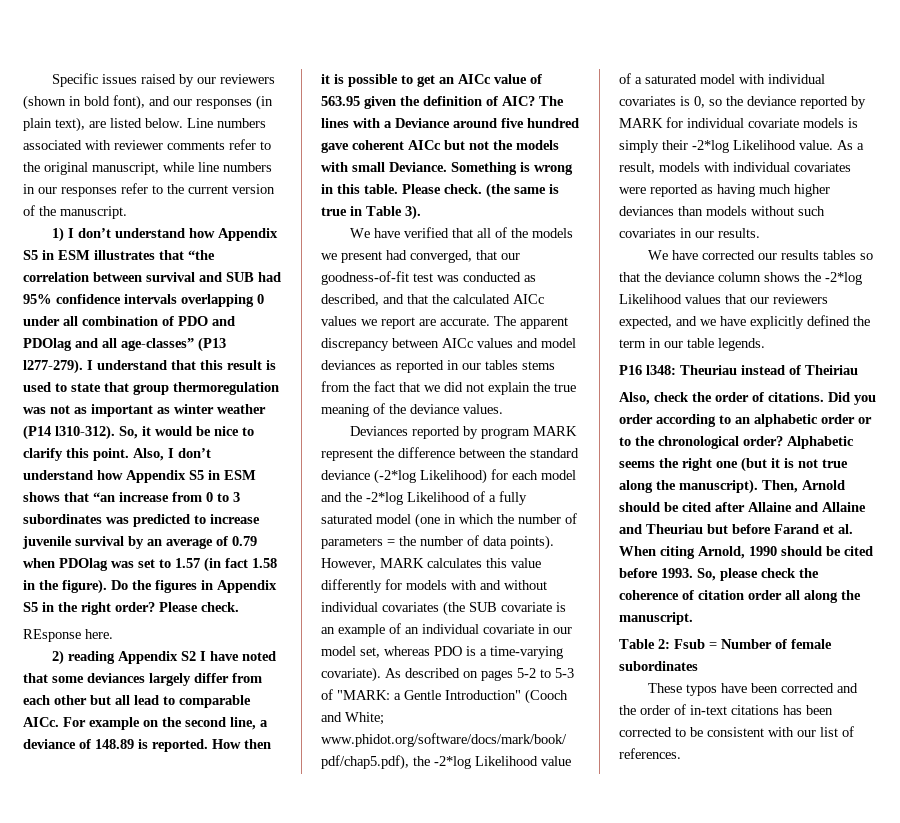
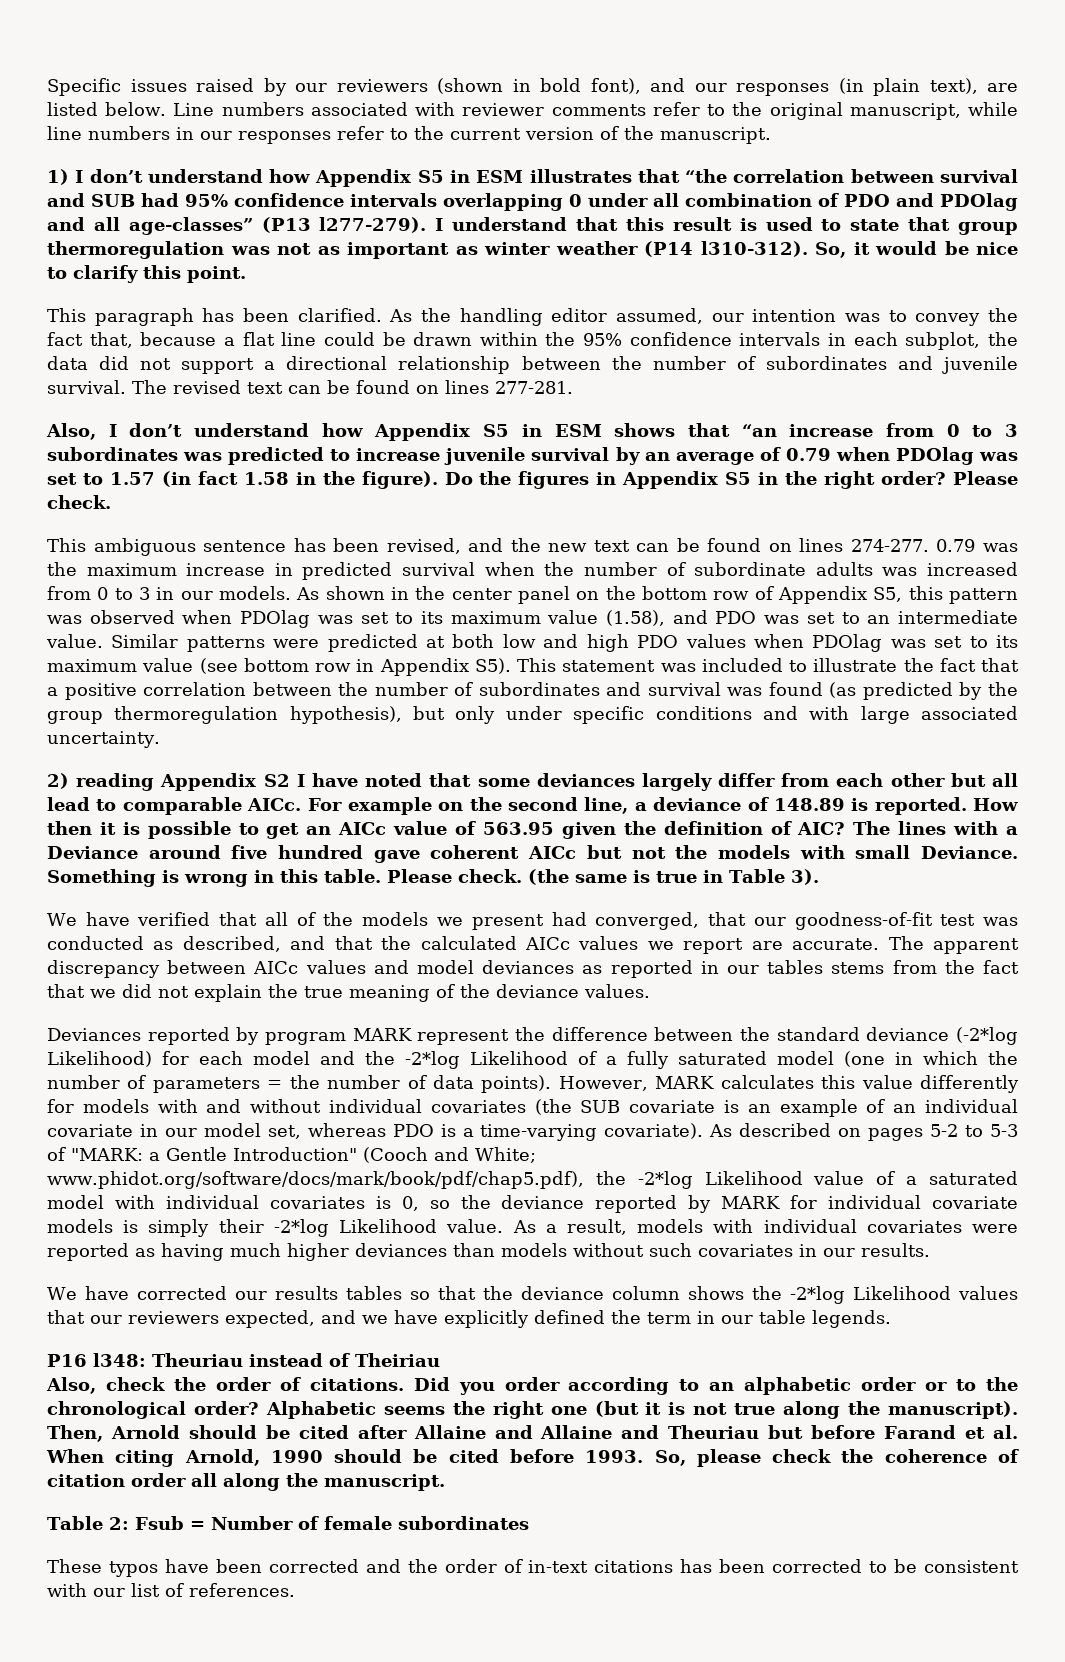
(129, 454) none -> [47,308,1018,326] [47,332,1018,350] [47,356,1019,374] [47,380,573,394] // This paragraph has been clarified. As the handling editor assumed, our intention was to convey the fact that, because a flat line could be drawn within the 95% confidence intervals in each subplot, the data did not support a directional relationship between the number of subordinates and juvenile survival. The revised text can be found on lines 277-281. //
[23,629,113,642] REsponse here. -> [47,538,1018,556] [47,562,1019,580] [47,586,1019,604] [47,610,1019,628] [46,634,1018,652] [47,658,1019,676] [47,682,1018,700] [47,706,1019,724] [47,731,160,748] This ambiguous sentence has been revised, and the new text can be found on lines 274-277. 0.79 was the maximum increase in predicted survival when the number of subordinate adults was increased from 0 to 3 in our models. As shown in the center panel on the bottom row of Appendix S5, this pattern was observed when PDOlag was set to its maximum value (1.58), and PDO was set to an intermediate value. Similar patterns were predicted at both low and high PDO values when PDOlag was set to its maximum value (see bottom row in Appendix S5). This statement was included to illustrate the fact that a positive correlation between the number of subordinates and survival was found (as predicted by the group thermoregulation hypothesis), but only under specific conditions and with large associated uncertainty.

